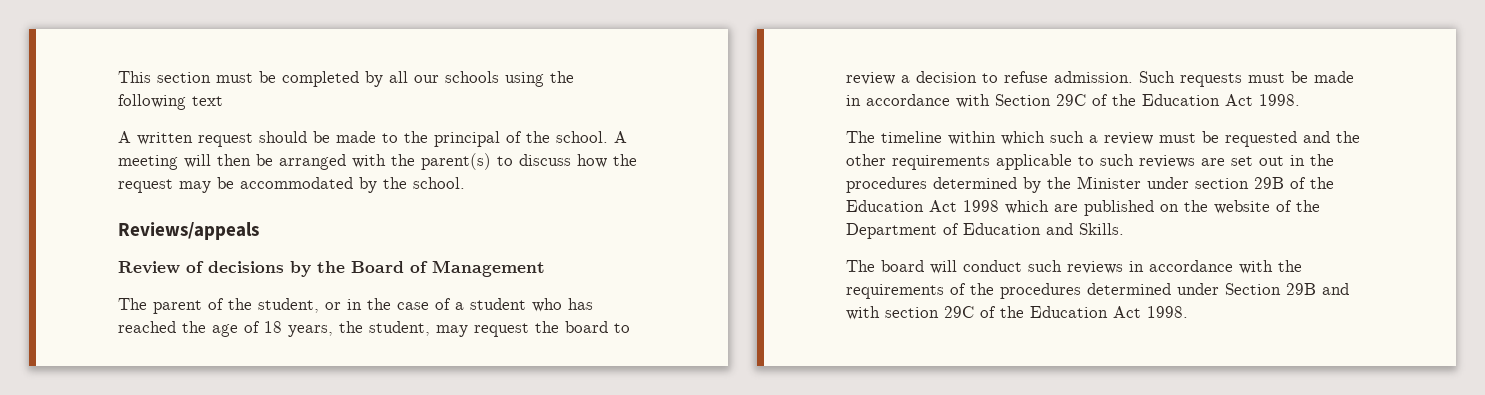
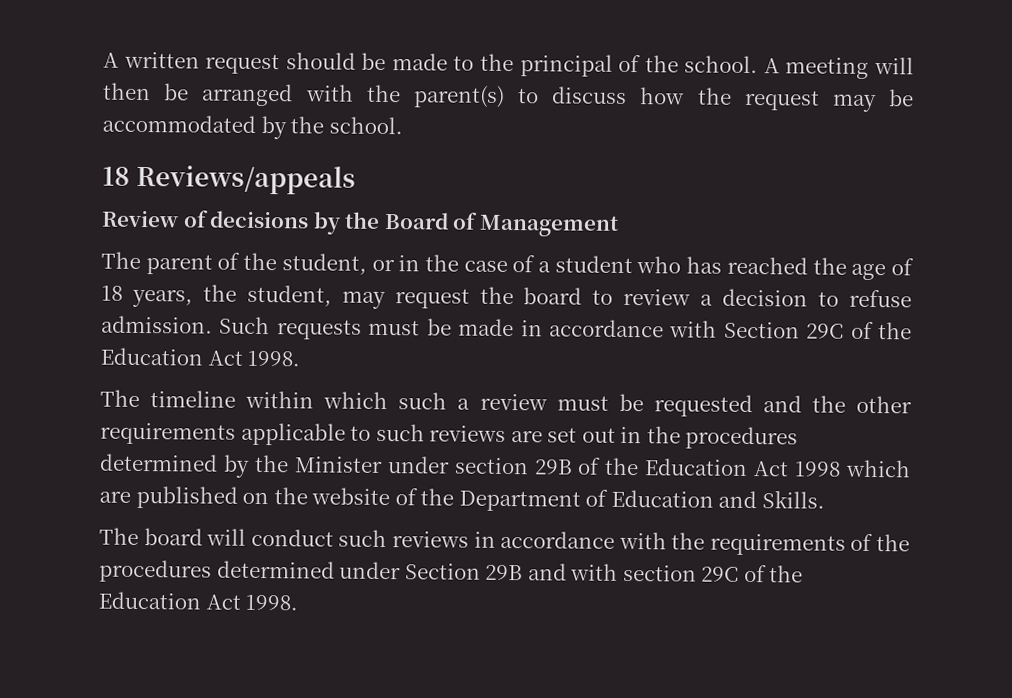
[118,71,574,87] [118,94,223,110] This section must be completed by all our schools using the following text // -> (103, 60) none
(465, 183) none -> [102,166,130,186] 18

